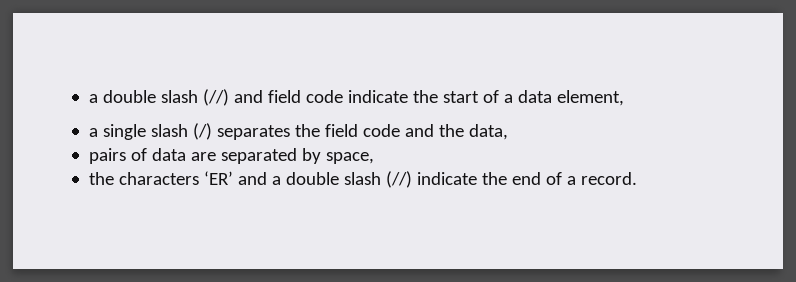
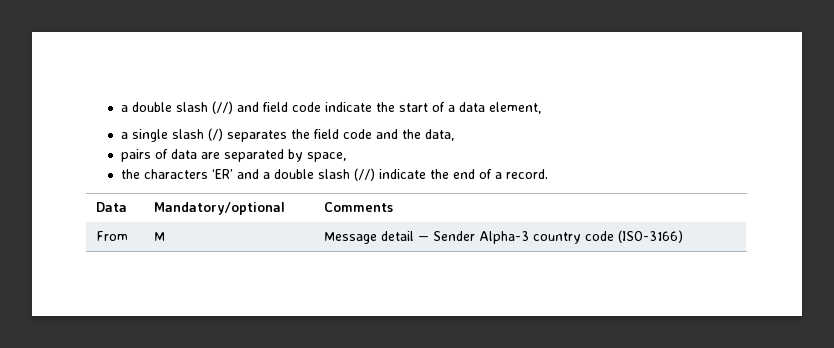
(637, 178) none -> [95,202,127,212] [153,202,285,215] [323,202,393,212] [95,231,128,241] [153,232,165,241] [323,230,683,244] // Data | Mandatory/optional | Comments // From | M | Message detail — Sender Alpha-3 country code (ISO-3166)

